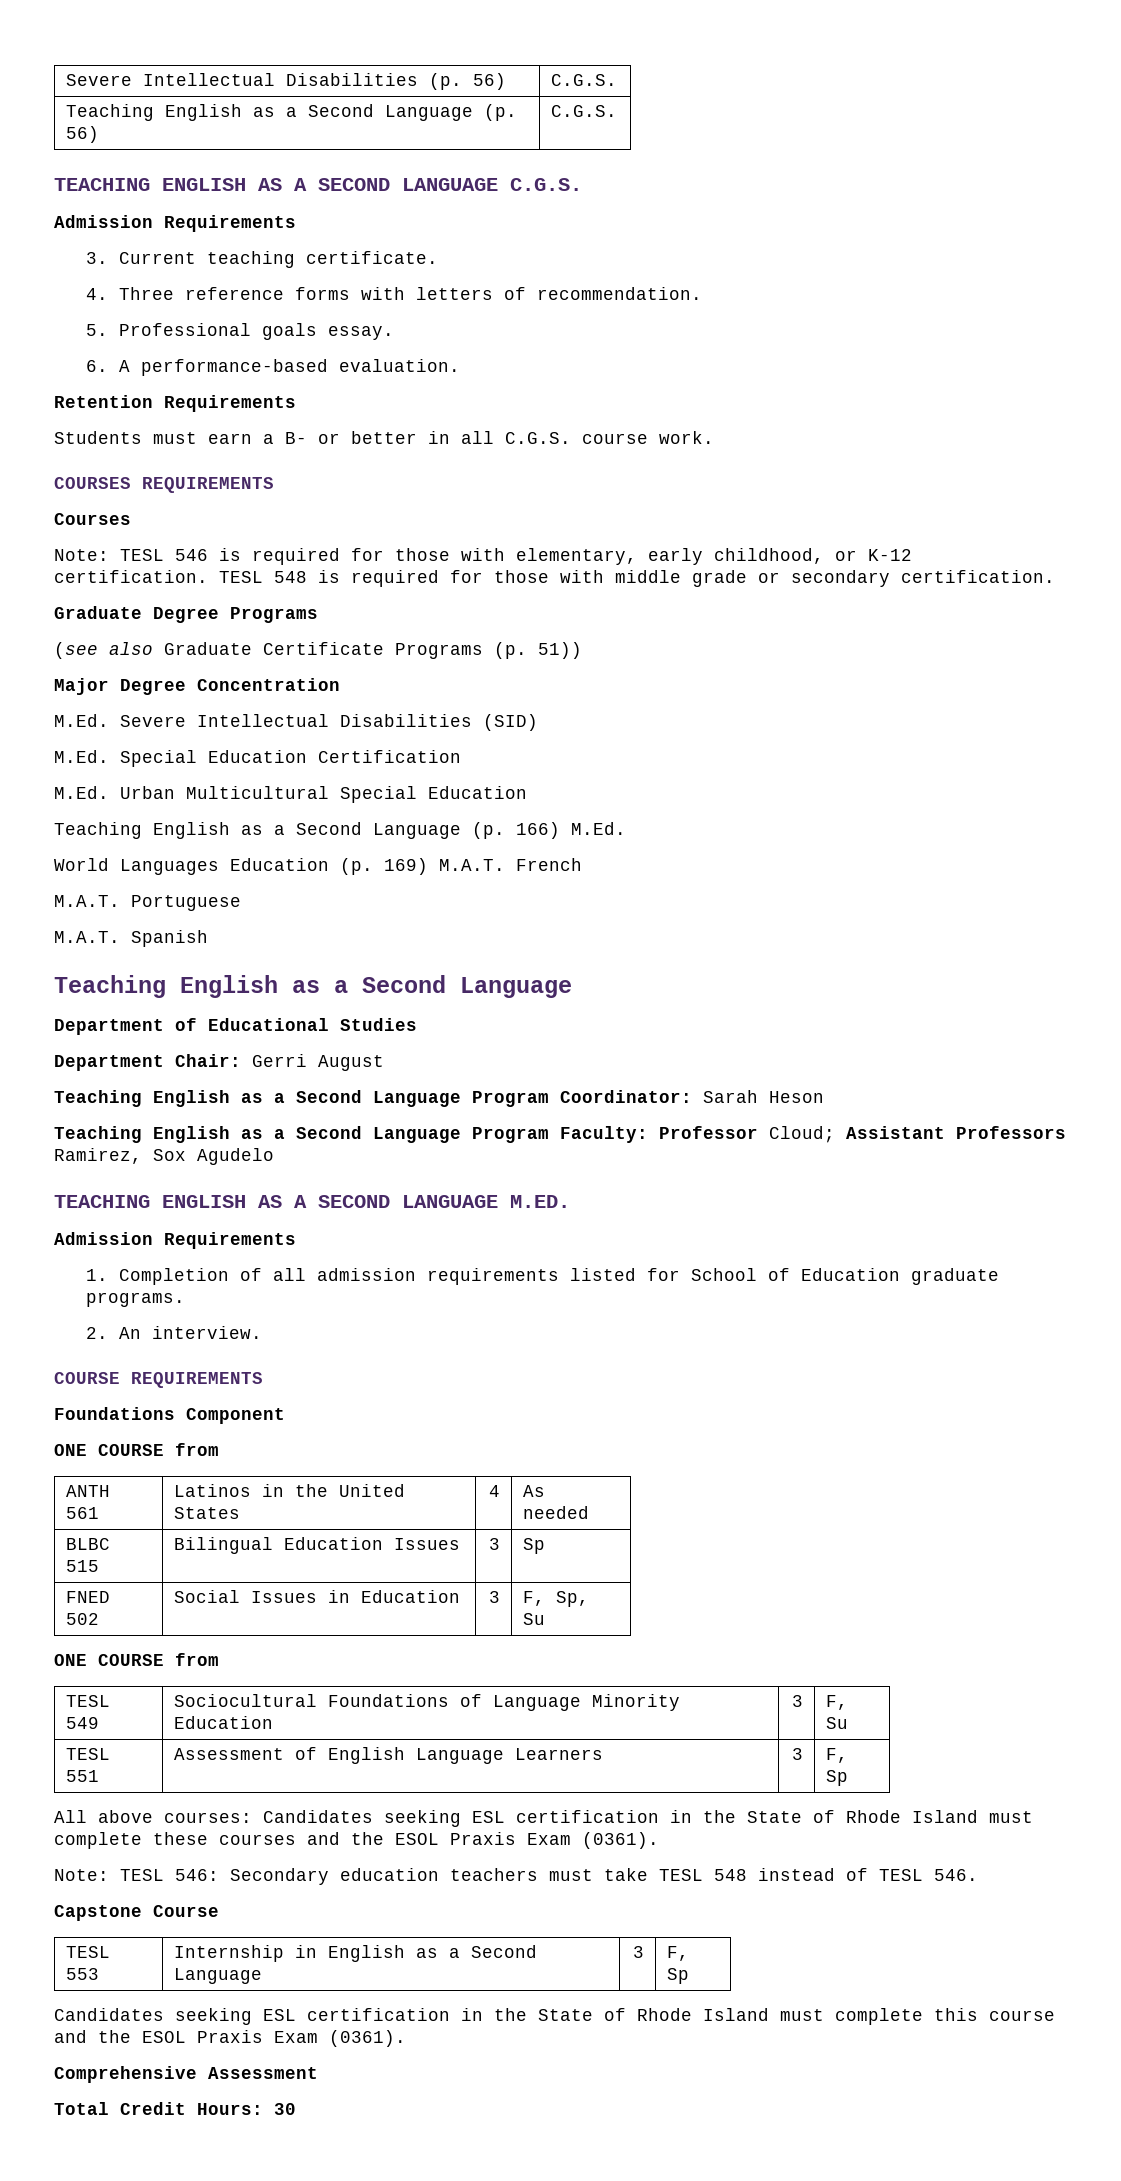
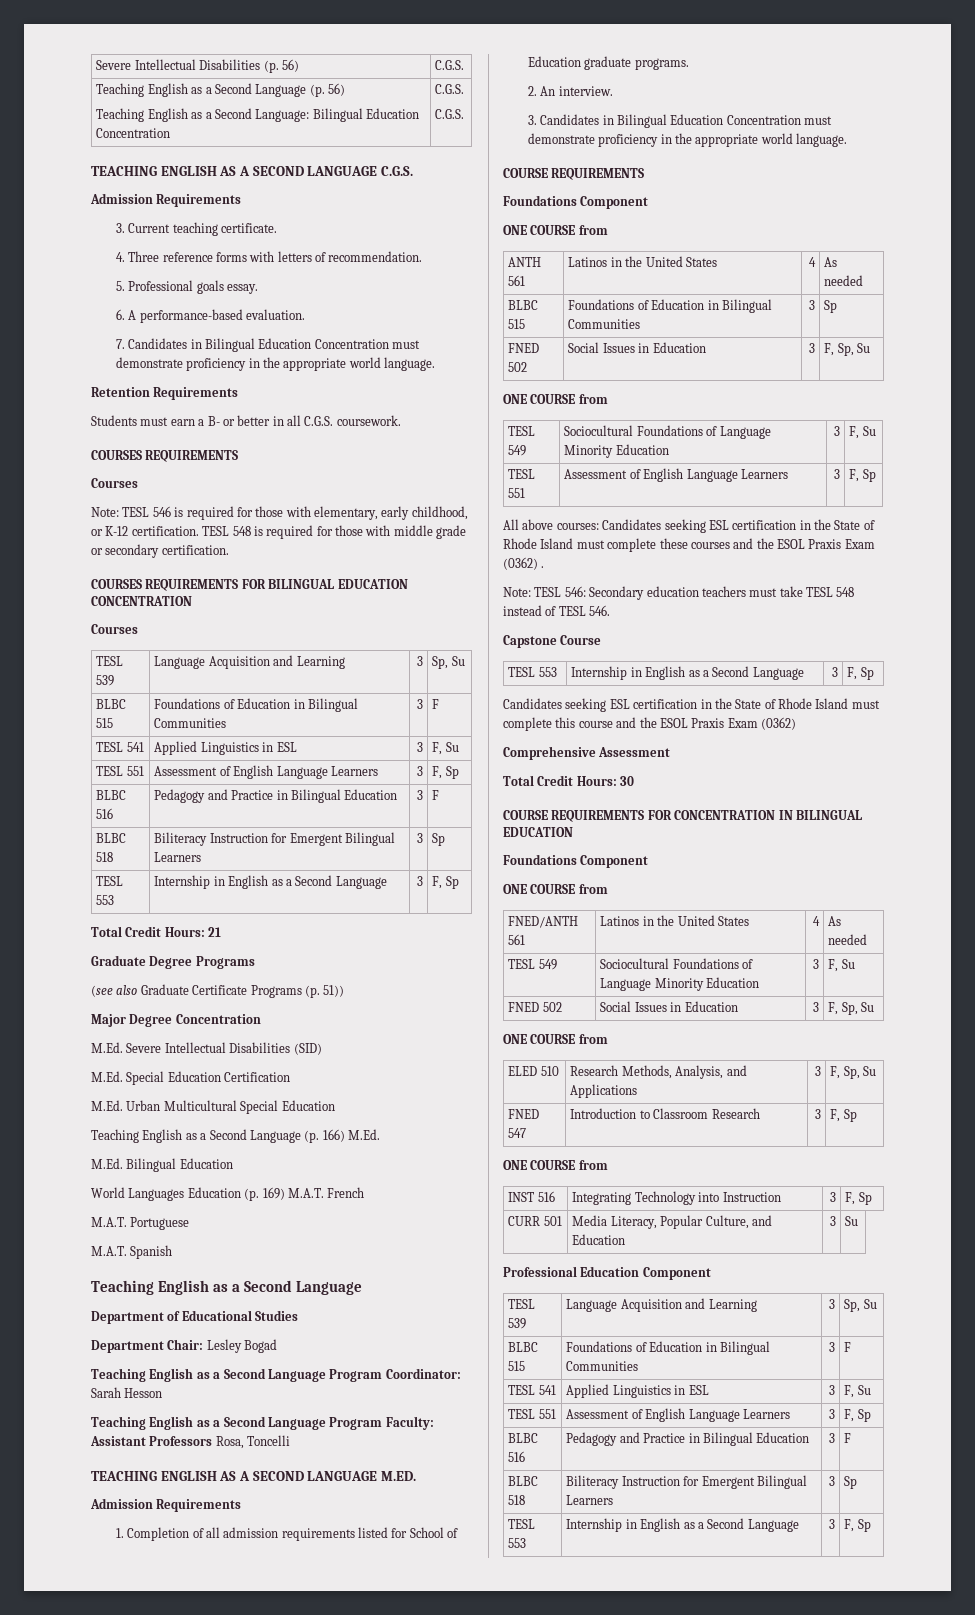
[550,105,617,117] | C.G.S. -> [96,108,420,122] [96,128,171,138] [435,84,465,94] [435,109,465,119] // Teaching English as a Second Language: Bilingual Education Concentration | C.G.S. // C.G.S.
(460, 365) none -> [115,338,421,352] [115,357,436,371] // 7. Candidates in Bilingual Education Concentration must demonstrate proficiency in the appropriate world language.
[582,431,714,444] course work. -> [336,415,401,426] coursework.
(1055, 576) none -> [91,579,408,591] [91,596,192,606] [91,624,138,634] [96,656,124,666] [96,675,115,686] [154,655,345,669] [416,656,423,666] [432,656,465,669] [96,699,127,709] [96,718,114,728] [154,698,358,712] [154,718,227,728] [416,699,423,709] [432,699,440,709] [96,742,144,752] [154,741,297,755] [416,742,423,752] [432,742,459,755] [96,766,144,776] [154,765,378,779] [416,766,423,776] [432,766,459,779] [96,790,127,800] [96,808,114,819] [154,789,398,803] [416,790,423,800] [432,790,440,800] [96,833,127,843] [96,852,114,862] [154,832,395,846] [154,852,202,862] [416,833,423,843] [432,833,446,846] [96,876,124,886] [96,895,115,905] [154,875,387,889] [416,876,423,886] [432,876,459,889] [91,926,222,937] // COURSES REQUIREMENTS FOR BILINGUAL EDUCATION CONCENTRATION // Courses // TESL 539 | Language Acquisition and Learning | 3 | Sp, Su // BLBC 515 | Foundations of Education in Bilingual Communities | 3 | F // TESL 541 | Applied Linguistics in ESL | 3 | F, Su // TESL 551 | Assessment of English Language Learners | 3 | F, Sp // BLBC 516 | Pedagogy and Practice in Bilingual Education | 3 | F // BLBC 518 | Biliteracy Instruction for Emergent Bilingual Learners | 3 | Sp // TESL 553 | Internship in English as a Second Language | 3 | F, Sp // Total Credit Hours: 21
(626, 828) none -> [91,1158,233,1172] // M.Ed. Bilingual Education
[252,1054,384,1071] Gerri August -> [206,1339,278,1353] Lesley Bogad
[769,1091,824,1103] Heson -> [124,1388,163,1398] Hesson
[659,1126,1066,1143] [54,1148,274,1165] Professor Cloud; Assistant Professors Ramirez, Sox Agudelo -> [90,1435,291,1449] Assistant Professors Rosa, Toncelli
(262, 1332) none -> [527,114,833,128] [527,133,848,147] // 3. Candidates in Bilingual Education Concentration must demonstrate proficiency in the appropriate world language.
[173,1537,460,1554] Bilingual Education Issues -> [568,299,772,313] [568,319,641,329] Foundations of Education in Bilingual Communities
[582,1832,659,1849] (0361). -> [503,557,545,570] (0362) .
[329,2030,406,2047] (0361). -> [761,717,796,730] (0362)
(296, 2109) none -> [503,810,862,822] [503,827,573,837] [503,854,649,868] [503,884,608,894] [508,916,579,928] [508,934,526,945] [600,915,749,926] [812,916,820,926] [828,916,842,926] [828,934,868,945] [508,959,557,970] [600,958,754,969] [600,977,760,991] [812,959,819,969] [828,959,855,972] [508,1002,562,1012] [600,1001,738,1012] [812,1002,819,1012] [828,1002,875,1015] [503,1034,608,1044] [508,1066,559,1076] [570,1065,747,1079] [570,1084,638,1098] [814,1066,821,1076] [830,1066,877,1079] [508,1109,540,1119] [508,1128,527,1138] [570,1108,760,1119] [814,1109,821,1119] [830,1109,857,1122] [503,1160,608,1170] [508,1191,555,1202] [572,1191,781,1205] [829,1192,836,1202] [845,1192,872,1205] [508,1216,562,1226] [572,1215,772,1229] [572,1234,626,1245] [829,1216,836,1226] [845,1216,859,1226] [503,1266,711,1280] [508,1299,536,1309] [508,1318,527,1329] [566,1298,757,1312] [828,1299,835,1309] [844,1299,877,1312] [508,1342,539,1352] [508,1361,526,1371] [566,1341,770,1355] [566,1361,639,1371] [828,1342,835,1352] [844,1342,852,1352] [508,1385,556,1395] [566,1384,709,1398] [828,1385,835,1395] [844,1385,871,1398] [508,1409,556,1419] [566,1408,790,1422] [828,1409,835,1419] [844,1409,871,1422] [508,1433,539,1443] [508,1451,526,1462] [566,1432,810,1446] [828,1433,835,1443] [844,1433,852,1443] [508,1476,539,1486] [508,1495,526,1505] [566,1475,807,1489] [566,1495,614,1505] [828,1476,835,1486] [844,1476,858,1489] [508,1519,536,1529] [508,1538,527,1548] [566,1518,799,1532] [828,1519,835,1529] [844,1519,871,1532] // COURSE REQUIREMENTS FOR CONCENTRATION IN BILINGUAL EDUCATION // Foundations Component // ONE COURSE from // FNED/ANTH 561 | Latinos in the United States | 4 | As needed // TESL 549 | Sociocultural Foundations of Language Minority Education | 3 | F, Su // FNED 502 | Social Issues in Education | 3 | F, Sp, Su // ONE COURSE from // ELED 510 | Research Methods, Analysis, and Applications | 3 | F, Sp, Su // FNED 547 | Introduction to Classroom Research | 3 | F, Sp // ONE COURSE from // INST 516 | Integrating Technology into Instruction | 3 | F, Sp // CURR 501 | Media Literacy, Popular Culture, and Education | 3 | Su // Professional Education Component // TESL 539 | Language Acquisition and Learning | 3 | Sp, Su // BLBC 515 | Foundations of Education in Bilingual Communities | 3 | F // TESL 541 | Applied Linguistics in ESL | 3 | F, Su // TESL 551 | Assessment of English Language Learners | 3 | F, Sp // BLBC 516 | Pedagogy and Practice in Bilingual Education | 3 | F // BLBC 518 | Biliteracy Instruction for Emergent Bilingual Learners | 3 | Sp // TESL 553 | Internship in English as a Second Language | 3 | F, Sp

